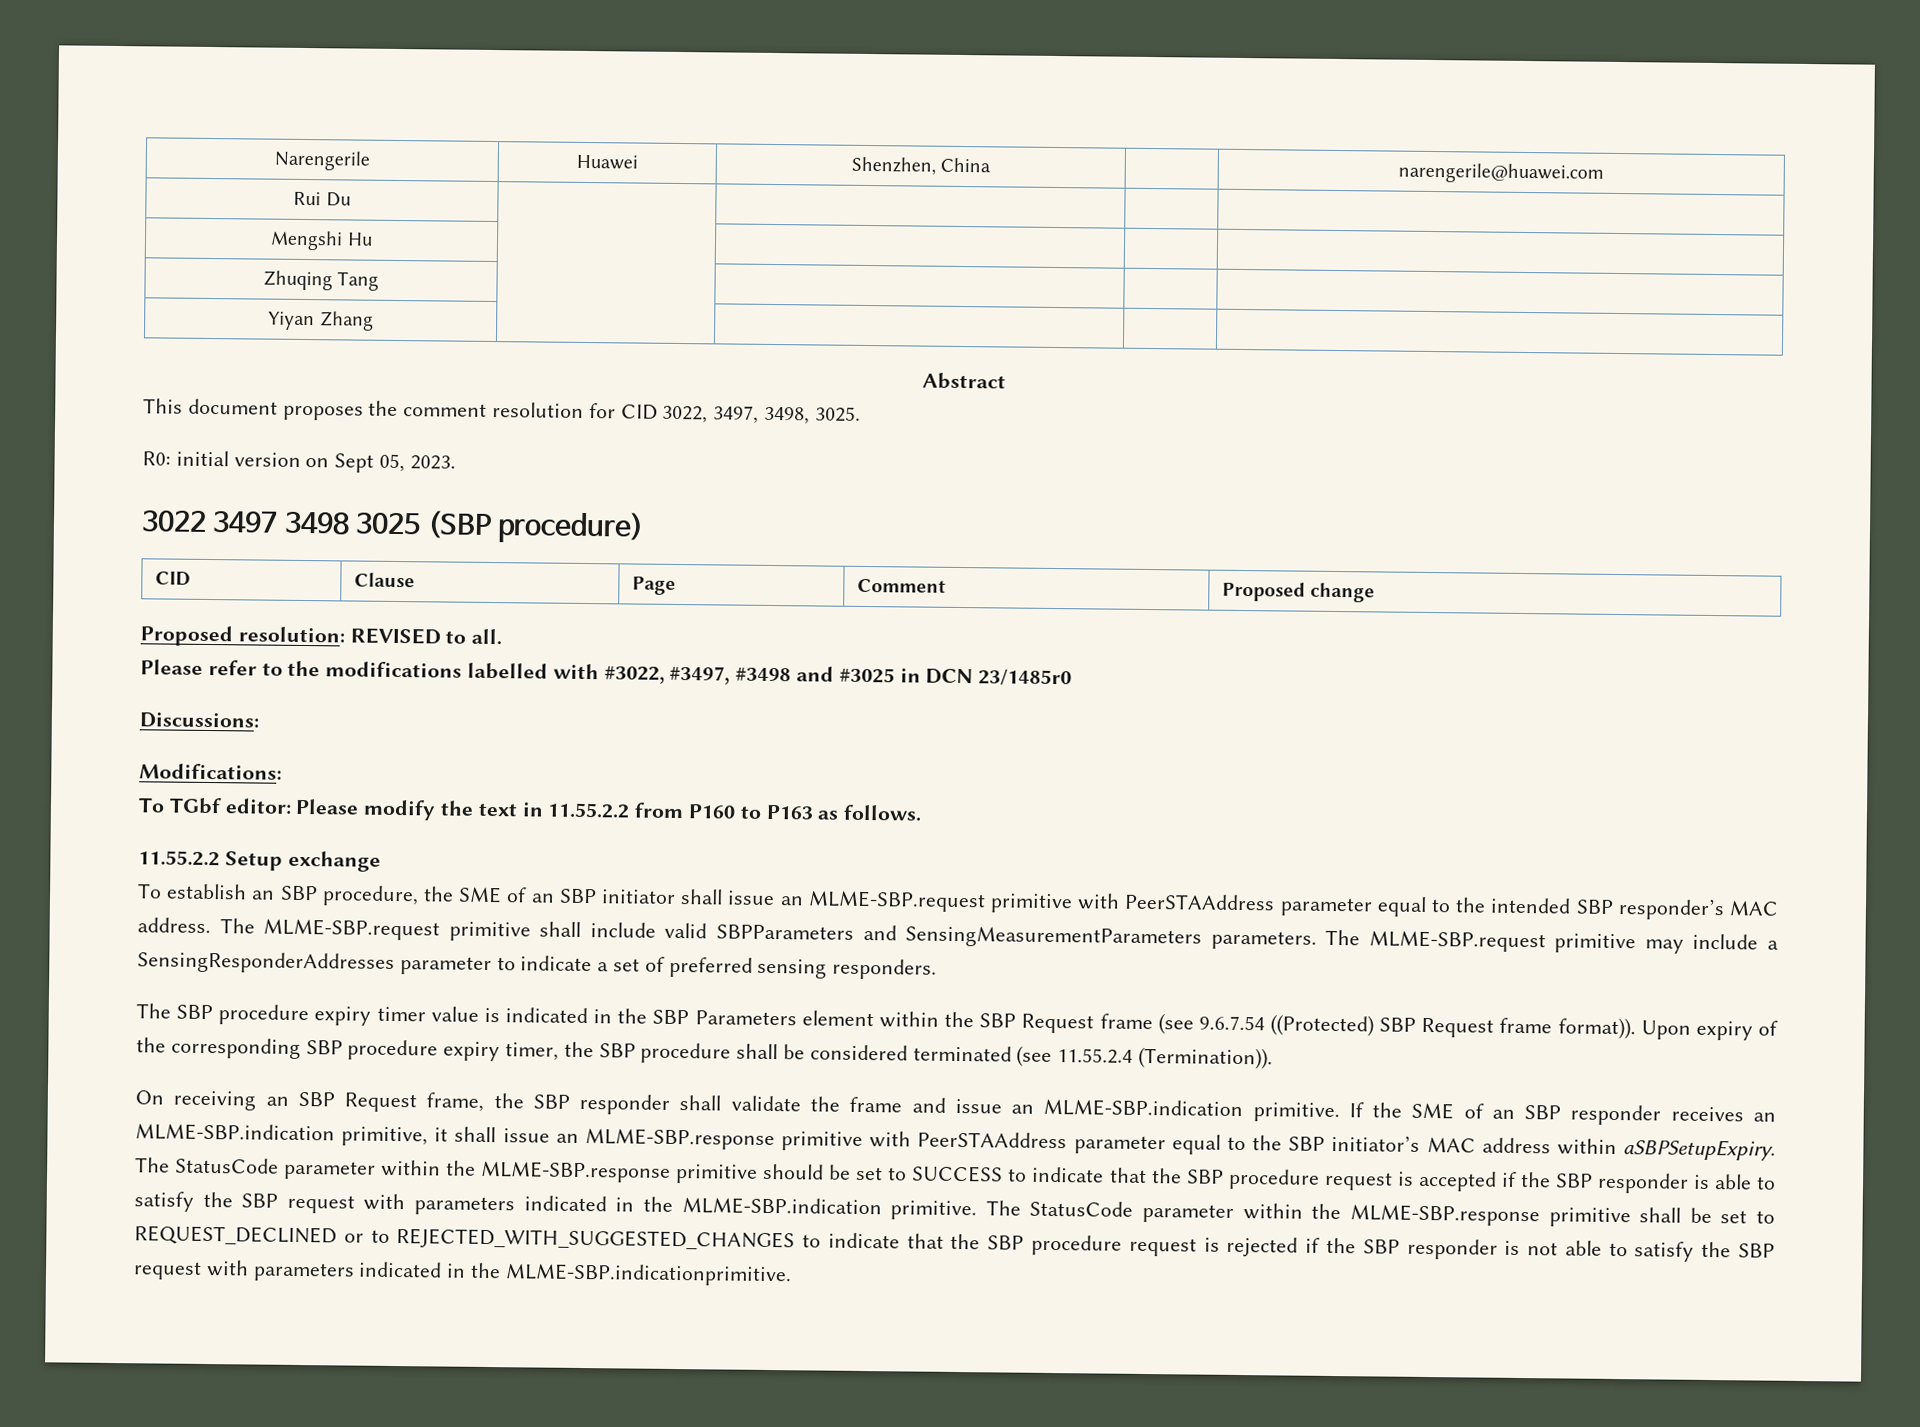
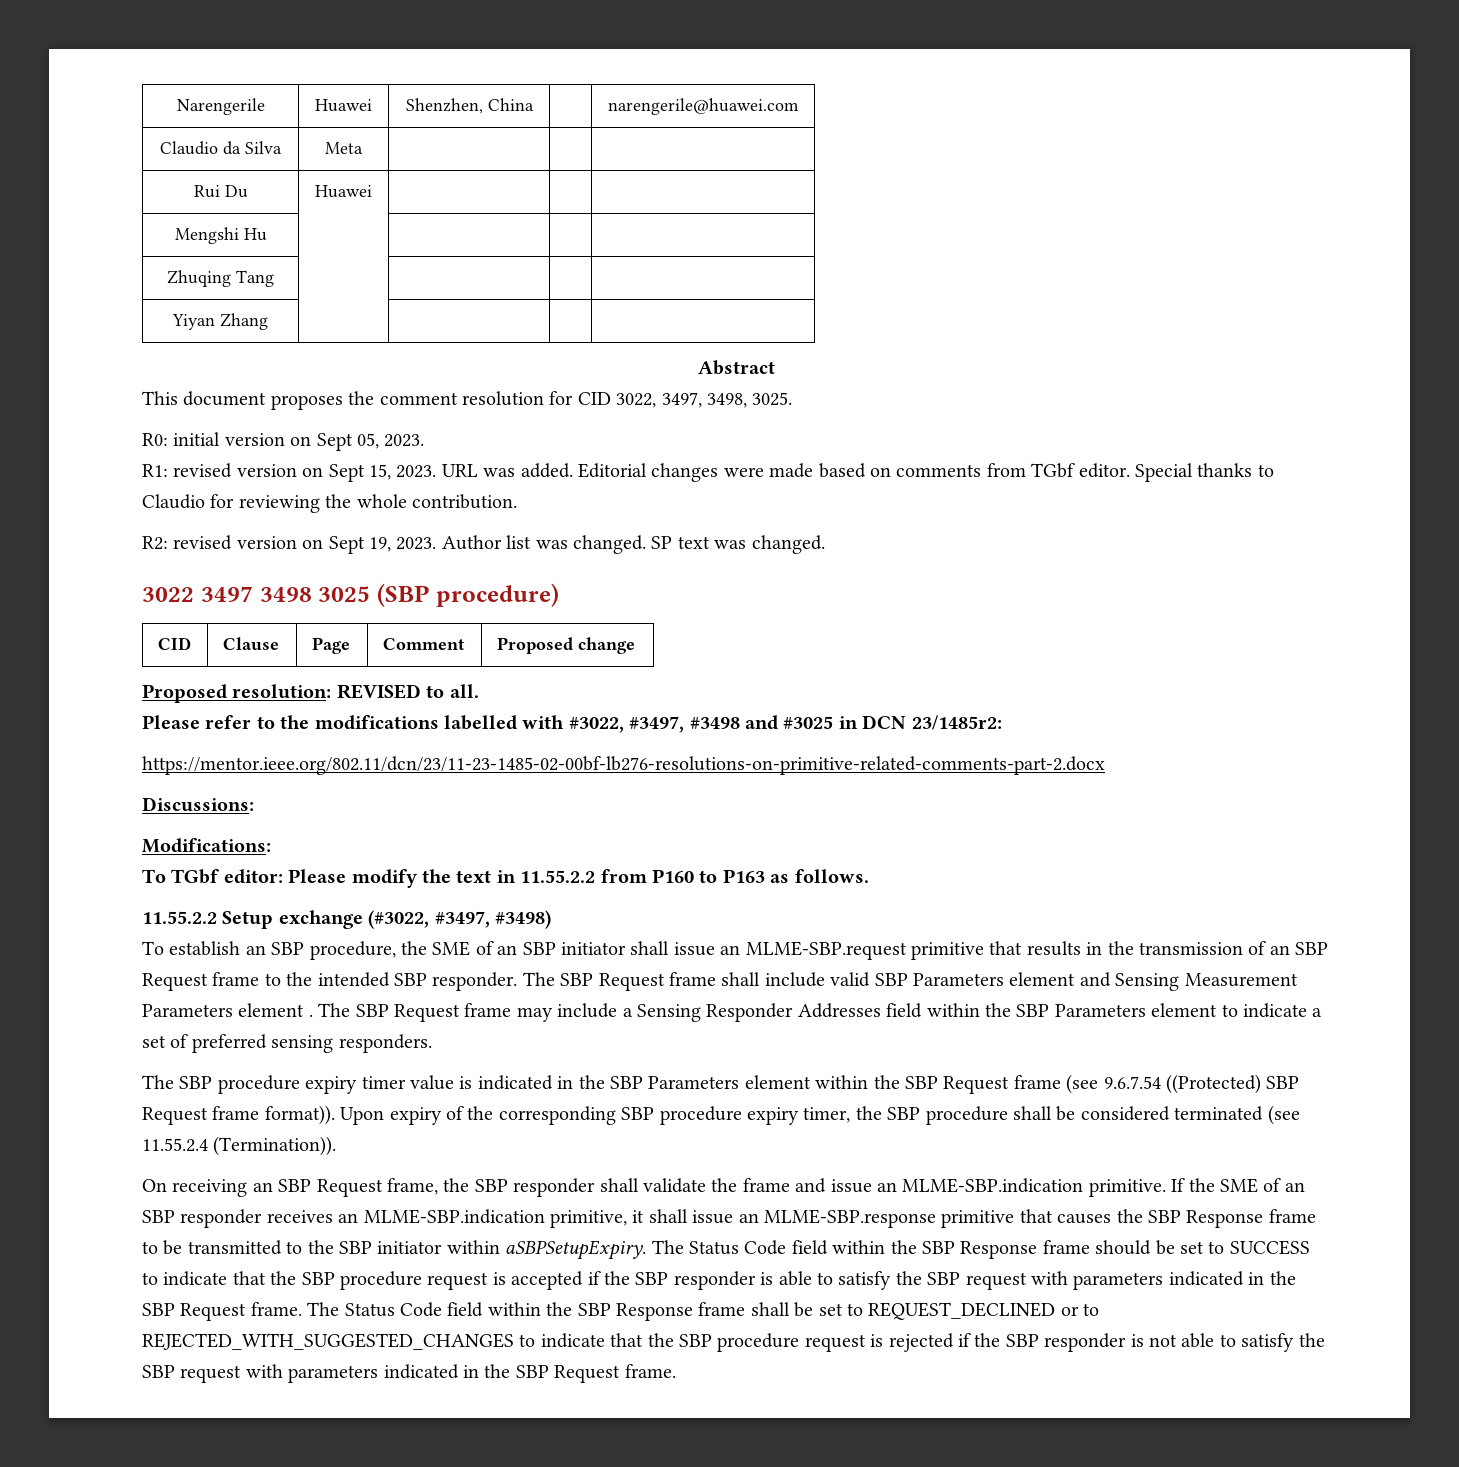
(1604, 173) none -> [160,141,282,155] [325,142,363,154] // Claudio da Silva | Meta | | |
(351, 199) none -> [315,185,372,198] Huawei
(456, 462) none -> [142,463,1274,482] [142,494,517,513] [142,535,825,554] // R1: revised version on Sept 15, 2023. URL was added. Editorial changes were made based on comments from TGbf editor. Special thanks to Claudio for reviewing the whole contribution. // R2: revised version on Sept 19, 2023. Author list was changed. SP text was changed.
[978,669,1073,687] 23/1485r0 -> [911,715,1002,730] [142,756,1105,775] 23/1485r2: // https://mentor.ieee.org/802.11/dcn/23/11-23-1485-02-00bf-lb276-resolutions-on-primitive-related-comments-part-2.docx
(381, 861) none -> [368,910,551,929] (#3022, #3497, #3498)
[1077,893,1780,921] [137,917,1779,954] [137,951,492,976] with PeerSTAAddress parameter equal to the intended SBP responder’s MAC address. The MLME-SBP.request primitive shall include valid SBPParameters and SensingMeasurementParameters parameters. The MLME-SBP.request primitive may include a SensingResponderAddresses parameter -> [989,941,1329,956] [142,972,1298,991] [142,1003,1218,1022] that results in the transmission of an SBP Request frame to the intended SBP responder. The SBP Request frame shall include valid SBP Parameters element and Sensing Measurement Parameters element . The SBP Request frame may include a Sensing Responder Addresses field within the SBP Parameters element
[869,1131,1776,1161] [135,1157,759,1184] with PeerSTAAddress parameter equal to the SBP initiator’s MAC address within aSBPSetupExpiry. The StatusCode parameter within the MLME-SBP.response primitive -> [1019,1209,1316,1228] [142,1240,1090,1260] that causes the SBP Response frame to be transmitted to the SBP initiator within aSBPSetupExpiry. The Status Code field within the SBP Response frame
[681,1197,1631,1228] MLME-SBP.indication primitive. The StatusCode parameter within the MLME-SBP.response primitive -> [142,1302,746,1321] SBP Request frame. The Status Code field within the SBP Response frame
[504,1263,792,1287] MLME-SBP.indicationprimitive. -> [515,1364,676,1383] SBP Request frame.

